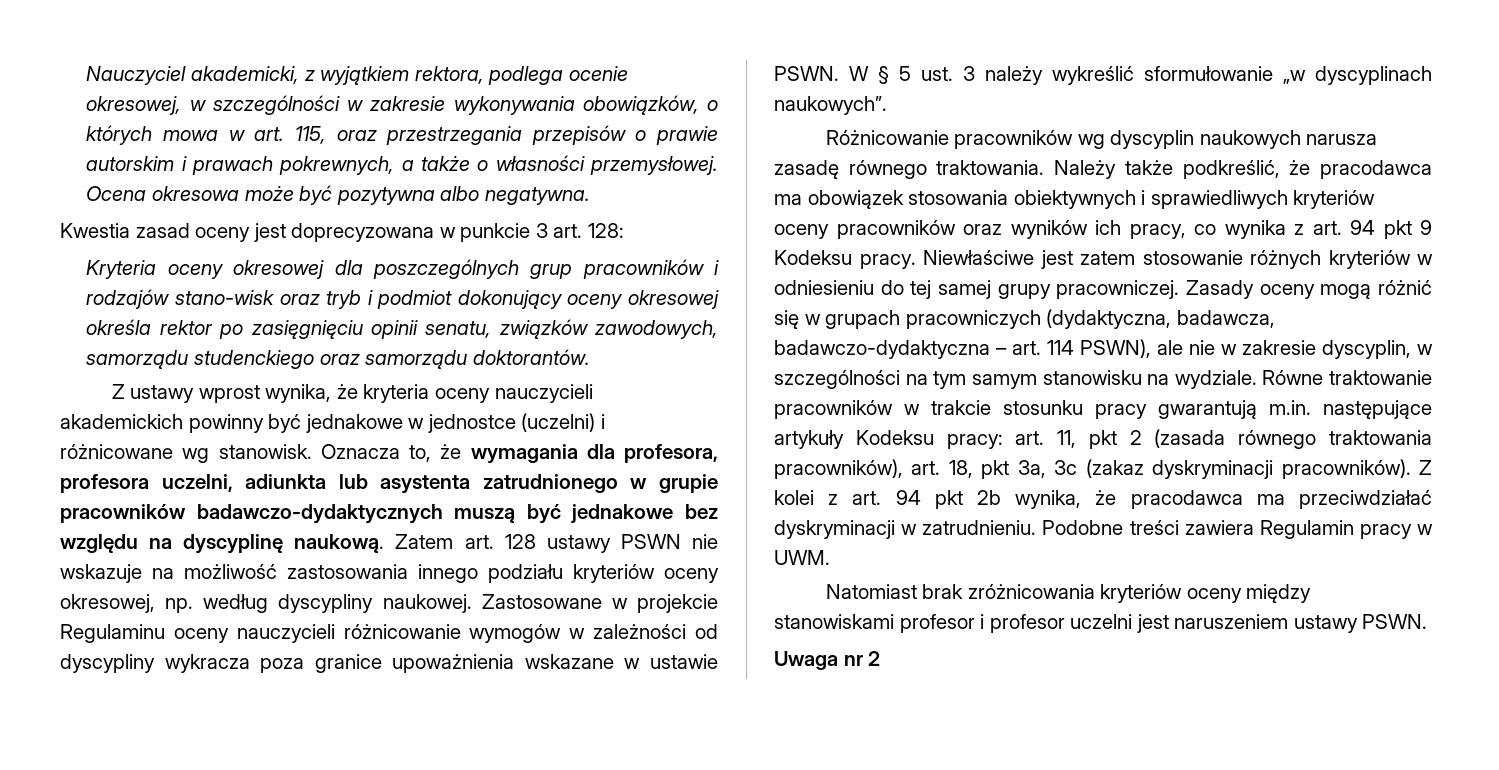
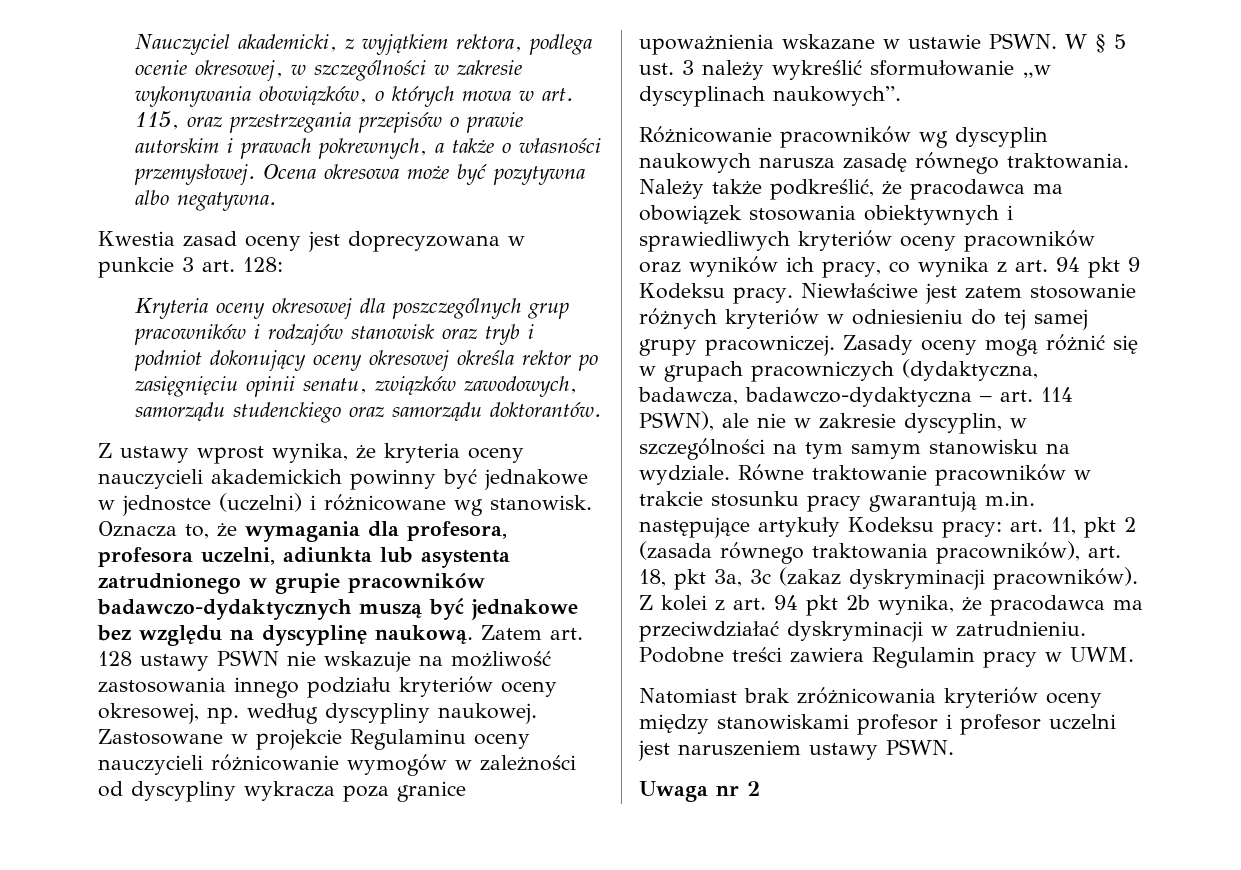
[174,290,274,305] stano-wisk -> [350,324,435,339] stanowisk

